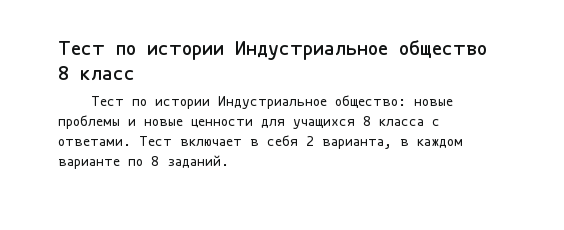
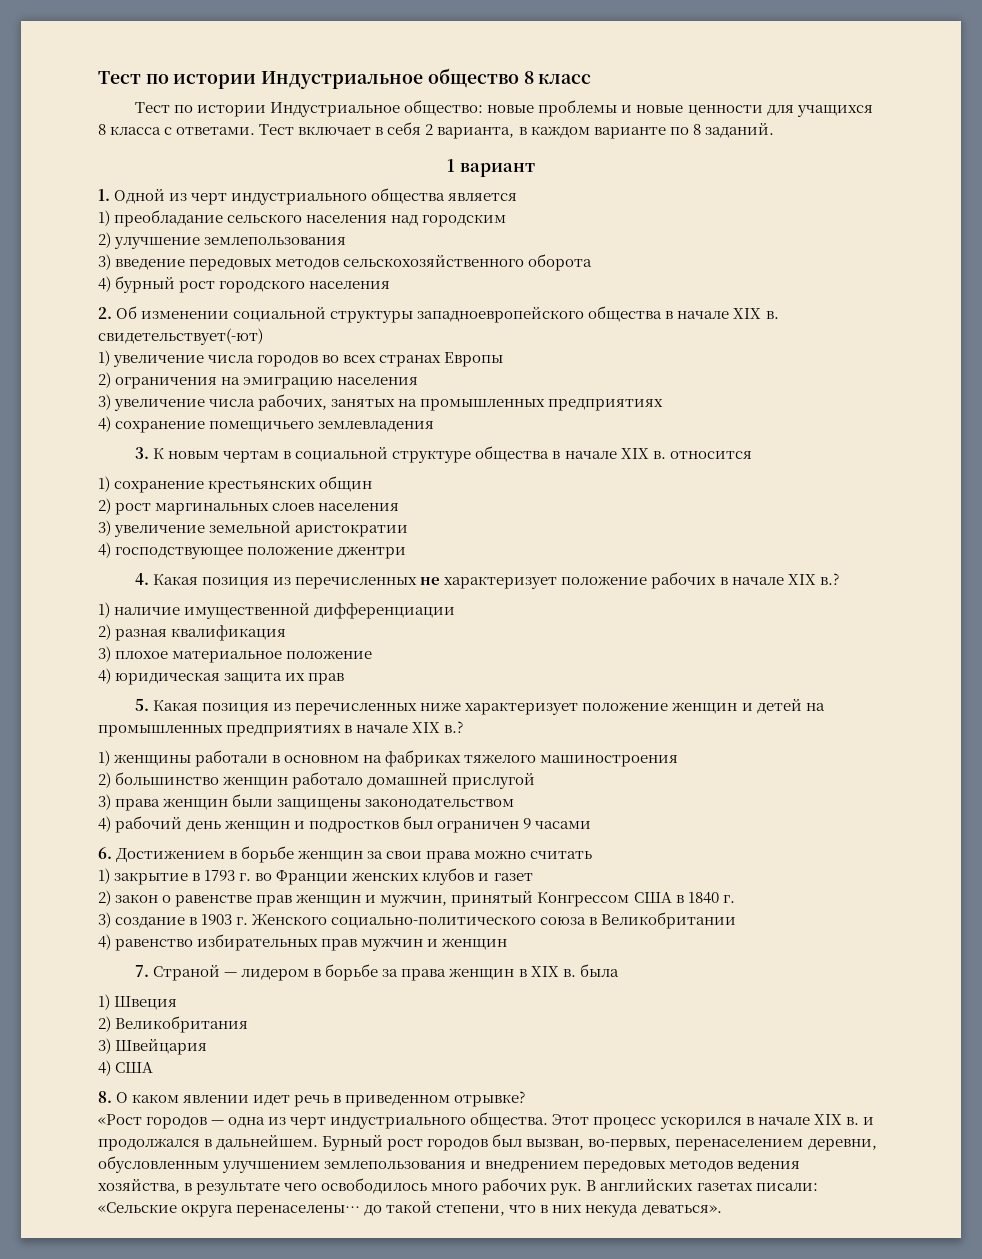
(229, 161) none -> [447,159,535,177] [98,188,518,205] [98,210,507,227] [98,232,347,249] [98,254,593,271] [98,276,391,293] [98,306,779,323] [98,328,263,345] [98,350,504,367] [98,372,419,389] [98,394,664,411] [98,416,435,433] [135,446,752,463] [98,476,373,493] [98,498,400,515] [98,520,409,537] [98,542,407,559] [135,572,839,589] [98,602,456,619] [98,624,287,641] [98,646,373,663] [98,668,345,685] [135,698,825,715] [98,721,464,737] [98,750,679,767] [98,772,536,789] [98,794,515,811] [98,816,592,833] [98,846,593,863] [98,868,533,885] [98,890,735,907] [98,912,737,929] [98,934,508,951] [135,964,619,981] [98,994,178,1010] [98,1016,249,1033] [98,1038,208,1055] [98,1060,154,1076] [98,1091,526,1107] [98,1112,874,1129] [98,1134,877,1151] [98,1156,801,1173] [98,1178,818,1195] [98,1200,722,1217] // 1 вариант // 1. Одной из черт индустриального общества является // 1) преобладание сельского населения над городским // 2) улучшение землепользования // 3) введение передовых методов сельскохозяйственного оборота // 4) бурный рост городского населения // 2. Об изменении социальной структуры западноевропейского общества в начале XIX в. свидетельствует(-ют) // 1) увеличение числа городов во всех странах Европы // 2) ограничения на эмиграцию населения // 3) увеличение числа рабочих, занятых на промышленных предприятиях // 4) сохранение помещичьего землевладения // 3. К новым чертам в социальной структуре общества в начале XIX в. относится // 1) сохранение крестьянских общин // 2) рост маргинальных слоев населения // 3) увеличение земельной аристократии // 4) господствующее положение джентри // 4. Какая позиция из перечисленных не характеризует положение рабочих в начале XIX в.? // 1) наличие имущественной дифференциации // 2) разная квалификация // 3) плохое материальное положение // 4) юридическая защита их прав // 5. Какая позиция из перечисленных ниже характеризует положение женщин и детей на промышленных предприятиях в начале XIX в.? // 1) женщины работали в основном на фабриках тяжелого машиностроения // 2) большинство женщин работало домашней прислугой // 3) права женщин были защищены законодательством // 4) рабочий день женщин и подростков был ограничен 9 часами // 6. Достижением в борьбе женщин за свои права можно считать // 1) закрытие в 1793 г. во Франции женских клубов и газет // 2) закон о равенстве прав женщин и мужчин, принятый Конгрессом США в 1840 г. // 3) создание в 1903 г. Женского социально-политического союза в Великобритании // 4) равенство избирательных прав мужчин и женщин // 7. Страной — лидером в борьбе за права женщин в XIX в. была // 1) Швеция // 2) Великобритания // 3) Швейцария // 4) США // 8. О каком явлении идет речь в приведенном отрывке? // «Рост городов — одна из черт индустриального общества. Этот процесс ускорился в начале XIX в. и продолжался в дальнейшем. Бурный рост городов был вызван, во-первых, перенаселением деревни, обусловленным улучшением землепользования и внедрением передовых методов ведения хозяйства, в результате чего освободилось много рабочих рук. В английских газетах писали: «Сельские округа перенаселены… до такой степени, что в них некуда деваться».

